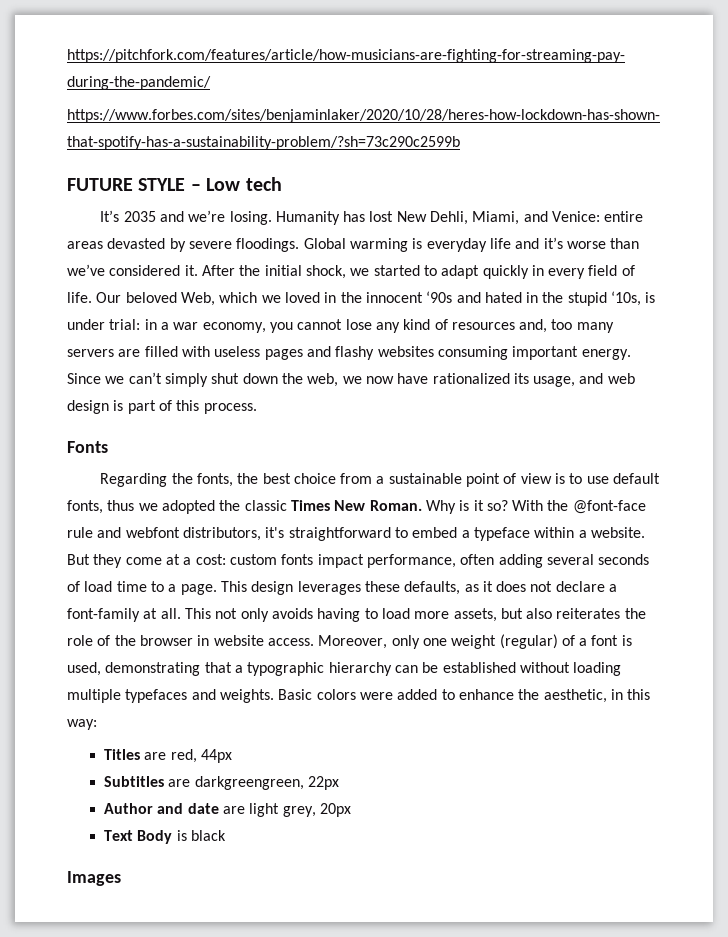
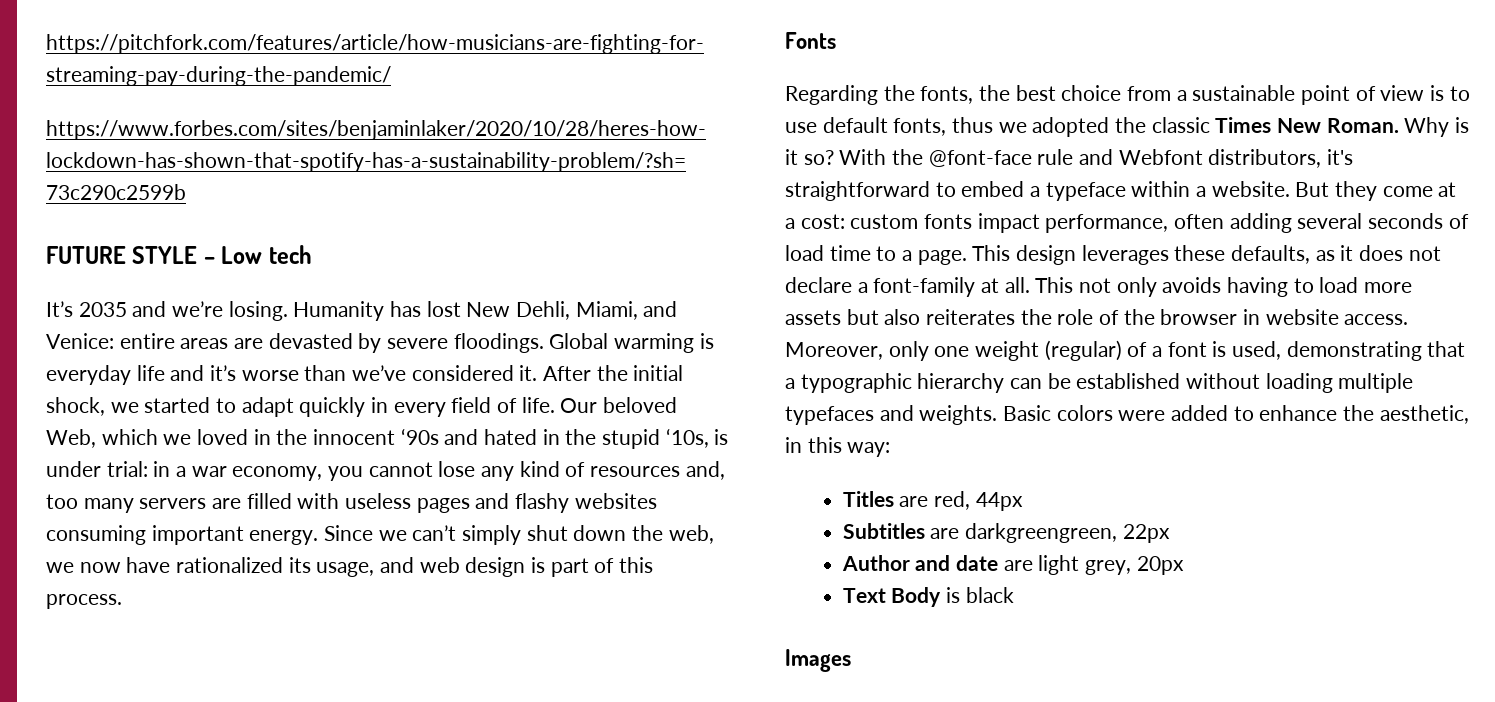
(103, 245) none -> [234,338,264,349] are
[125,527,180,538] webfont -> [1118,149,1203,165] Webfont
[453,608,497,622] assets, -> [785,310,841,325] assets

